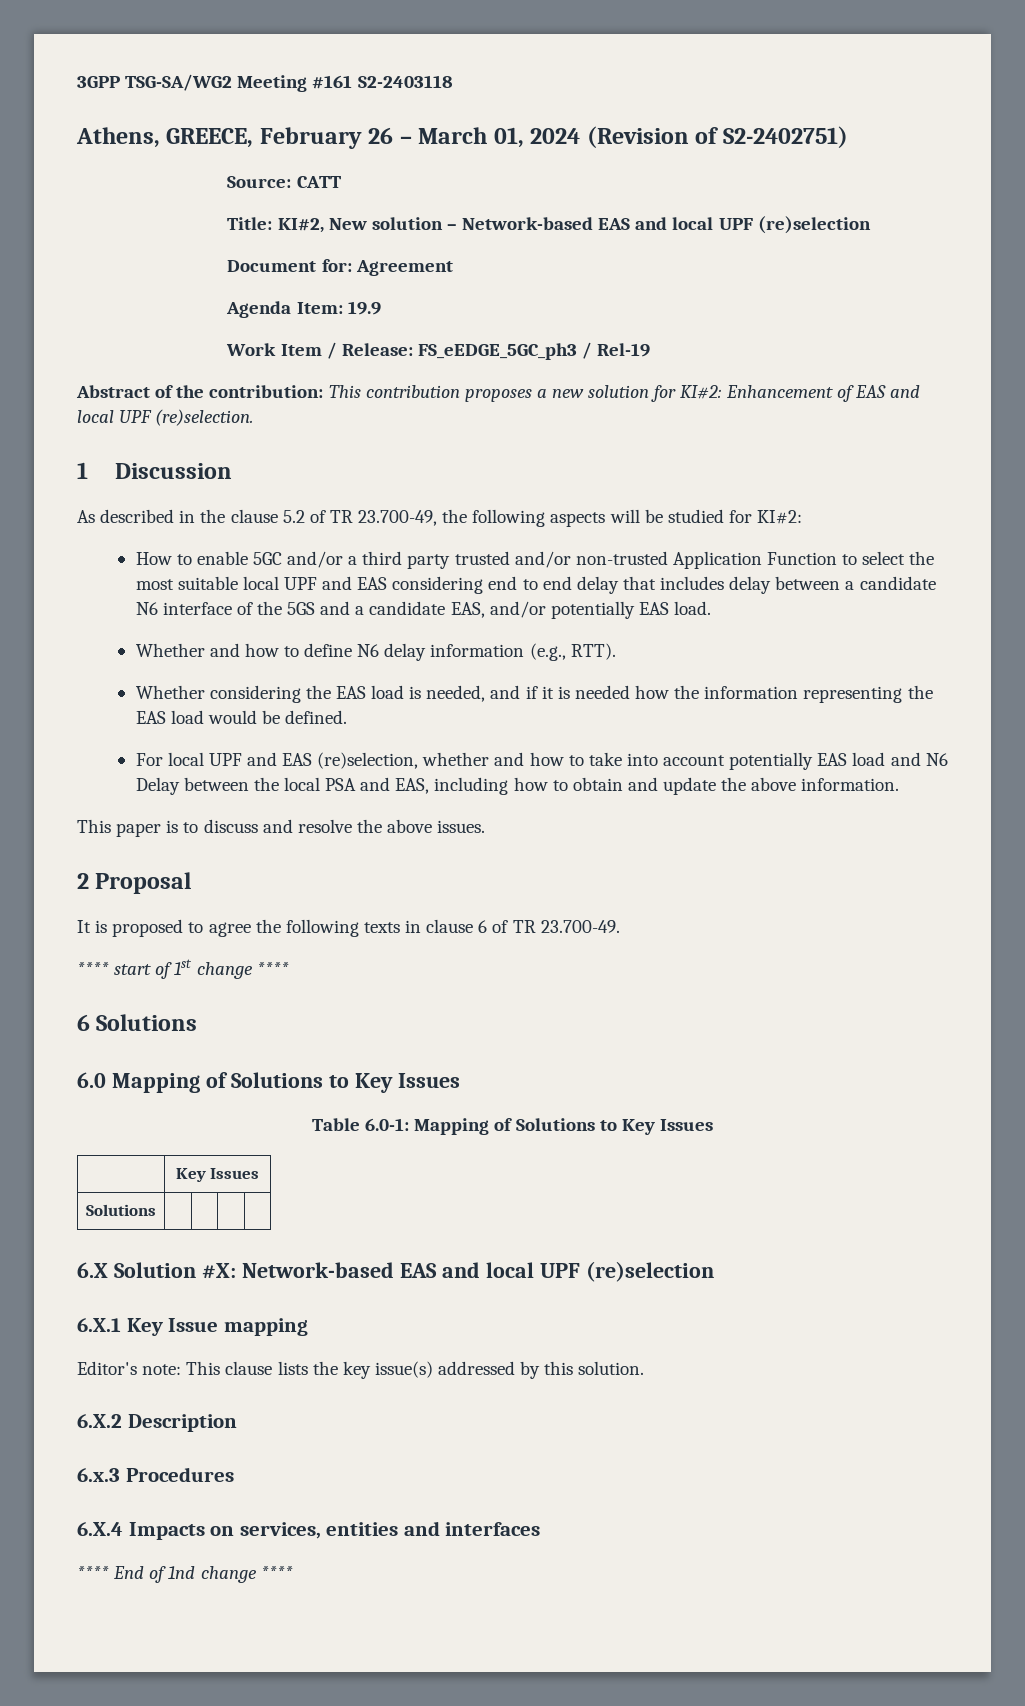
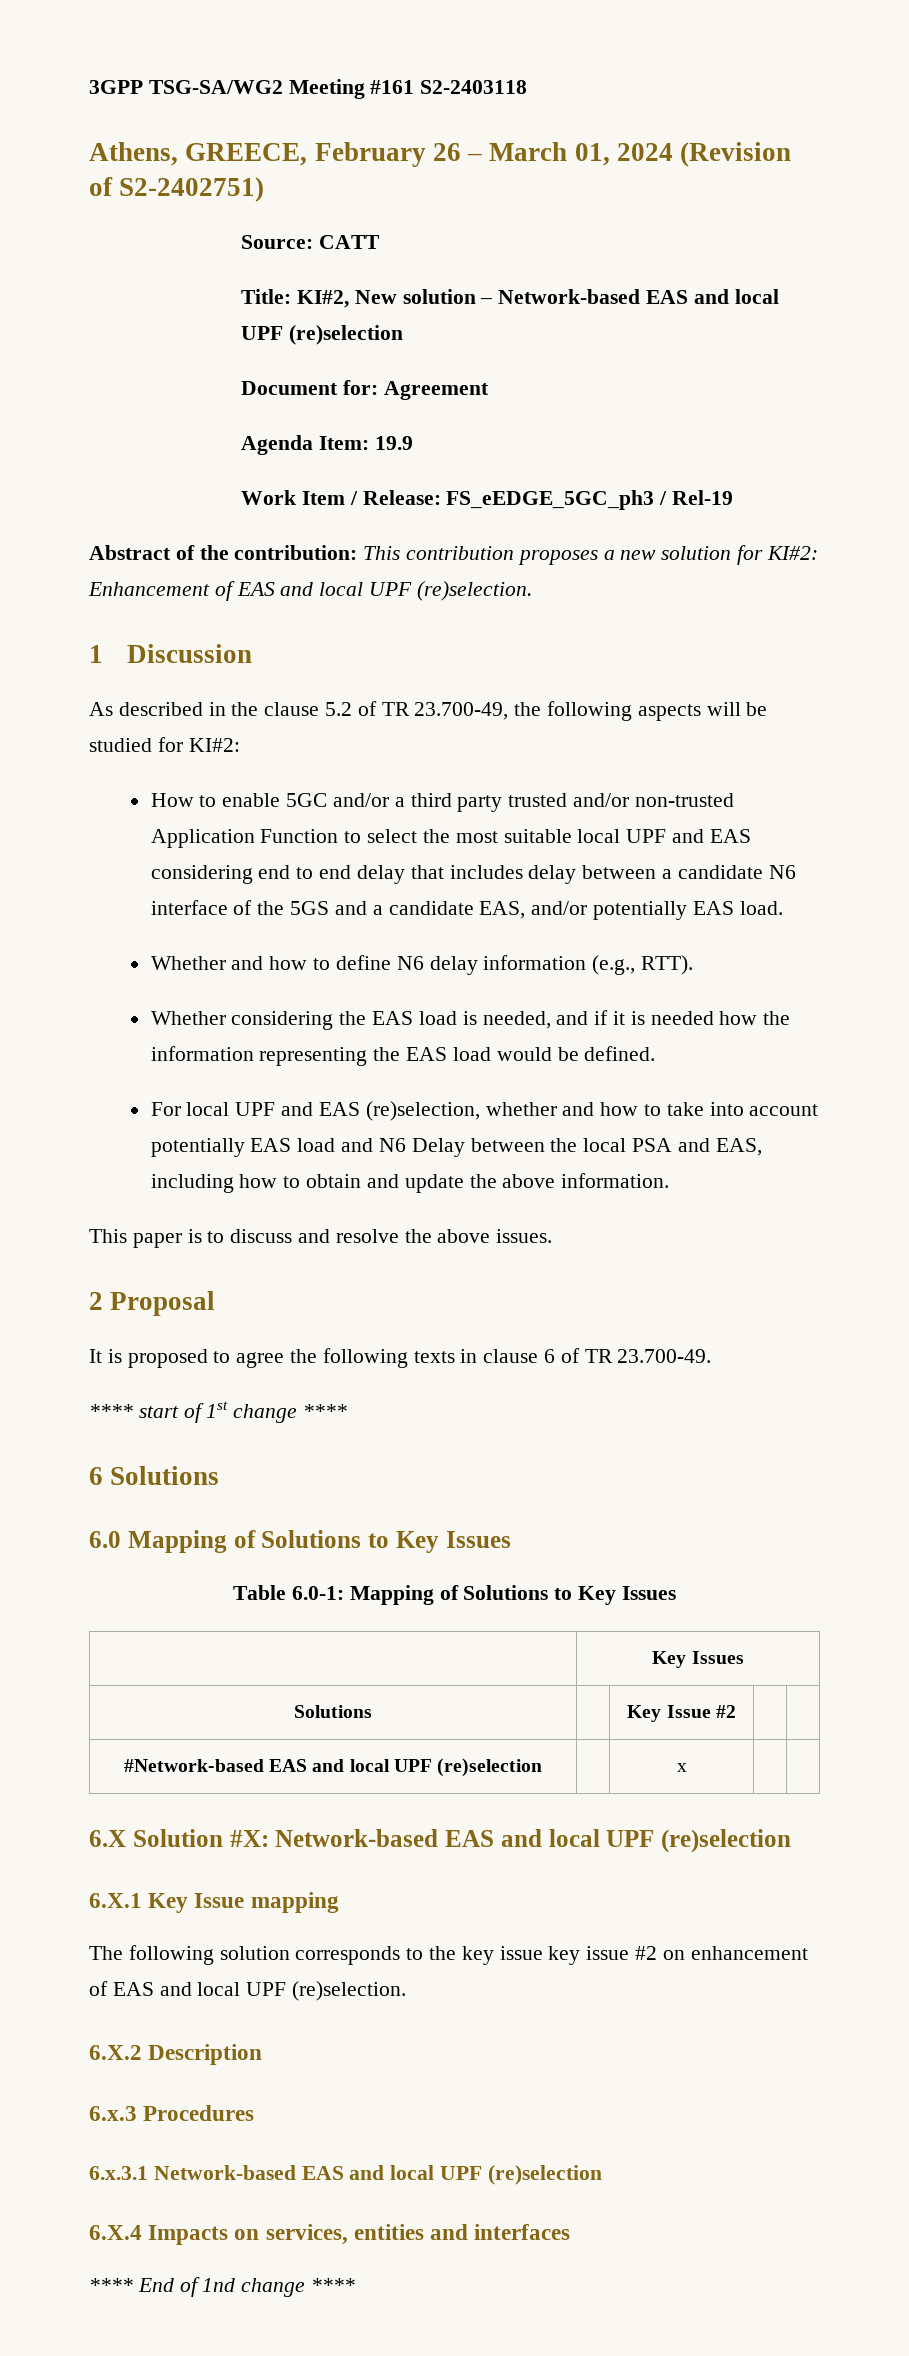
(156, 1210) none -> [627,1705,736,1722] [123,1758,543,1777] [676,1763,687,1772] Key Issue #2 | | // #Network-based EAS and local UPF (re)selection | | x
[77,1361,645,1379] [77,1414,237,1432] [77,1467,234,1482] Editor's note: This clause lists the key issue(s) addressed by this solution. // 6.X.2 Description // 6.x.3 Procedures -> [89,1945,808,1965] [89,1981,407,2001] [89,2044,263,2065] [89,2105,255,2121] [89,2165,602,2185] The following solution corresponds to the key issue key issue #2 on enhancement of EAS and local UPF (re)selection. // 6.X.2 Description // 6.x.3 Procedures // 6.x.3.1 Network-based EAS and local UPF (re)selection

